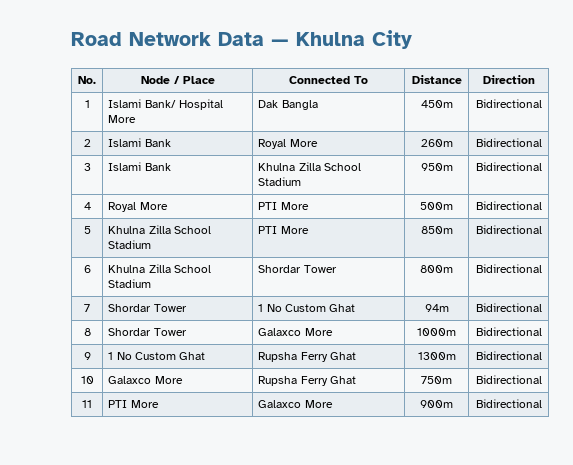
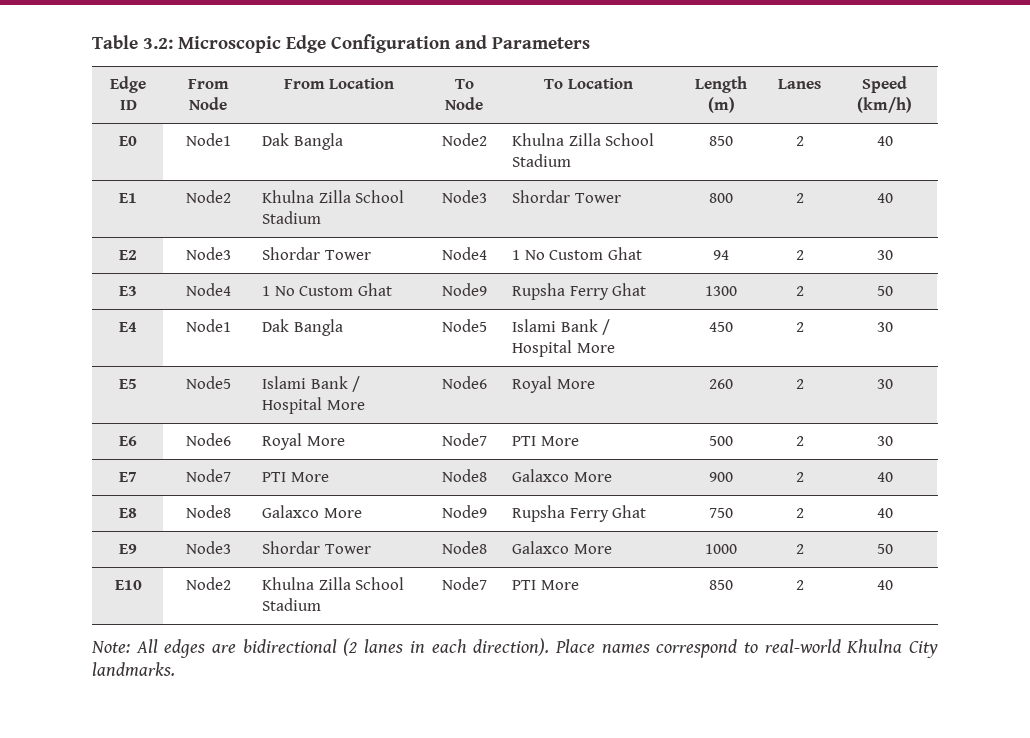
[71,30,412,49] [78,76,96,84] [140,76,215,84] [289,76,368,84] [411,75,462,84] [482,75,535,84] [84,100,90,108] [108,99,223,110] [108,115,137,123] [258,100,318,110] [420,100,453,108] [475,99,542,108] [83,139,91,147] [108,138,171,147] [258,139,318,149] [420,139,453,147] [475,138,542,147] [83,163,91,171] [108,162,171,171] [258,162,361,171] [258,177,302,186] [420,163,453,171] [475,162,542,171] [83,202,91,210] [108,202,168,212] [258,202,309,210] [420,202,453,210] [475,201,542,210] [83,226,91,234] [108,225,211,234] [108,240,152,249] [258,226,309,234] [420,226,453,234] [475,225,542,234] [83,265,91,273] [108,264,211,273] [108,279,152,288] [258,265,337,273] [420,265,453,273] [475,264,542,273] [84,304,90,312] [108,304,187,312] [258,304,355,312] [424,304,449,312] [475,303,542,312] [83,328,91,336] [108,328,187,336] [258,328,333,336] [417,328,456,336] [475,327,542,336] [83,352,91,360] [108,352,205,360] [258,352,356,362] [417,352,456,360] [475,351,542,360] [80,376,94,384] [108,376,183,384] [258,376,356,386] [421,376,452,384] [475,375,542,384] [82,400,92,408] [108,400,159,408] [258,400,333,408] [420,400,453,408] [475,399,542,408] Road Network Data — Khulna City // No. | Node / Place | Connected To | Distance | Direction // 1 | Islami Bank/ Hospital More | Dak Bangla | 450m | Bidirectional // 2 | Islami Bank | Royal More | 260m | Bidirectional // 3 | Islami Bank | Khulna Zilla School Stadium | 950m | Bidirectional // 4 | Royal More | PTI More | 500m | Bidirectional // 5 | Khulna Zilla School Stadium | PTI More | 850m | Bidirectional // 6 | Khulna Zilla School Stadium | Shordar Tower | 800m | Bidirectional // 7 | Shordar Tower | 1 No Custom Ghat | 94m | Bidirectional // 8 | Shordar Tower | Galaxco More | 1000m | Bidirectional // 9 | 1 No Custom Ghat | Rupsha Ferry Ghat | 1300m | Bidirectional // 10 | Galaxco More | Rupsha Ferry Ghat | 750m | Bidirectional // 11 | PTI More | Galaxco More | 900m | Bidirectional -> [92,34,590,53] [110,76,146,93] [119,100,137,110] [187,79,229,89] [189,97,227,110] [283,78,395,89] [454,79,474,89] [445,97,483,110] [544,78,633,89] [695,76,747,93] [707,97,735,113] [778,79,821,89] [862,76,907,93] [857,97,912,113] [119,136,137,146] [185,133,231,146] [262,133,343,150] [441,133,487,146] [512,133,655,146] [512,154,572,167] [709,136,733,146] [795,136,804,146] [876,136,893,146] [119,193,137,203] [185,190,231,203] [262,190,405,203] [262,211,322,224] [441,190,487,203] [512,190,621,203] [709,193,733,203] [795,193,804,203] [876,193,893,203] [119,250,137,260] [185,247,231,260] [262,247,371,260] [441,247,487,260] [512,247,642,260] [713,250,729,260] [795,250,804,260] [876,250,893,260] [119,286,137,296] [185,283,231,296] [262,283,392,296] [441,283,487,296] [512,283,647,300] [705,286,737,296] [795,286,804,296] [876,286,893,296] [119,322,137,332] [185,319,231,332] [262,319,343,336] [441,319,487,332] [512,319,611,335] [512,340,615,357] [709,322,733,332] [795,322,804,332] [876,322,893,332] [119,379,137,389] [185,376,231,389] [262,376,361,392] [262,397,365,414] [441,376,487,389] [512,376,595,393] [709,379,733,389] [795,379,804,389] [876,379,893,389] [119,436,137,446] [185,433,231,446] [262,433,345,450] [441,433,487,446] [512,436,579,446] [709,436,733,446] [795,436,804,446] [876,436,893,446] [119,472,137,482] [185,469,231,482] [262,472,329,482] [441,469,487,482] [512,469,612,482] [709,472,733,482] [795,472,804,482] [876,472,893,482] [119,508,137,518] [185,505,231,518] [262,505,362,518] [441,505,487,518] [512,505,647,522] [709,508,733,518] [795,508,804,518] [876,508,893,518] [119,544,137,554] [185,541,231,554] [262,541,371,554] [441,541,487,554] [512,541,612,554] [705,544,737,554] [795,544,804,554] [876,544,893,554] [114,580,142,590] [185,577,231,590] [262,577,405,590] [262,598,322,611] [441,577,487,590] [512,580,579,590] [709,580,733,590] [795,580,804,590] [876,580,893,590] [91,638,938,658] [92,662,175,676] Table 3.2: Microscopic Edge Configuration and Parameters // Edge ID | From Node | From Location | To Node | To Location | Length (m) | Lanes | Speed (km/h) // E0 | Node1 | Dak Bangla | Node2 | Khulna Zilla School Stadium | 850 | 2 | 40 // E1 | Node2 | Khulna Zilla School Stadium | Node3 | Shordar Tower | 800 | 2 | 40 // E2 | Node3 | Shordar Tower | Node4 | 1 No Custom Ghat | 94 | 2 | 30 // E3 | Node4 | 1 No Custom Ghat | Node9 | Rupsha Ferry Ghat | 1300 | 2 | 50 // E4 | Node1 | Dak Bangla | Node5 | Islami Bank / Hospital More | 450 | 2 | 30 // E5 | Node5 | Islami Bank / Hospital More | Node6 | Royal More | 260 | 2 | 30 // E6 | Node6 | Royal More | Node7 | PTI More | 500 | 2 | 30 // E7 | Node7 | PTI More | Node8 | Galaxco More | 900 | 2 | 40 // E8 | Node8 | Galaxco More | Node9 | Rupsha Ferry Ghat | 750 | 2 | 40 // E9 | Node3 | Shordar Tower | Node8 | Galaxco More | 1000 | 2 | 50 // E10 | Node2 | Khulna Zilla School Stadium | Node7 | PTI More | 850 | 2 | 40 // Note: All edges are bidirectional (2 lanes in each direction). Place names correspond to real-world Khulna City landmarks.

